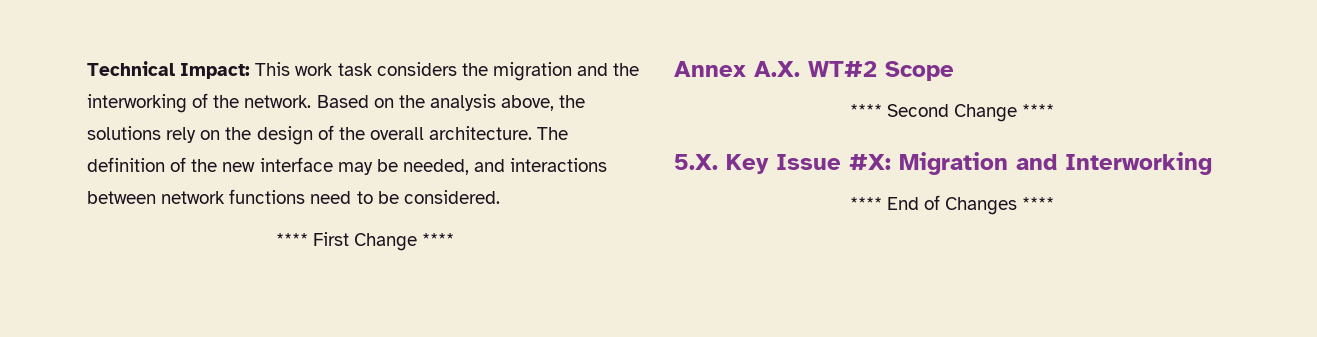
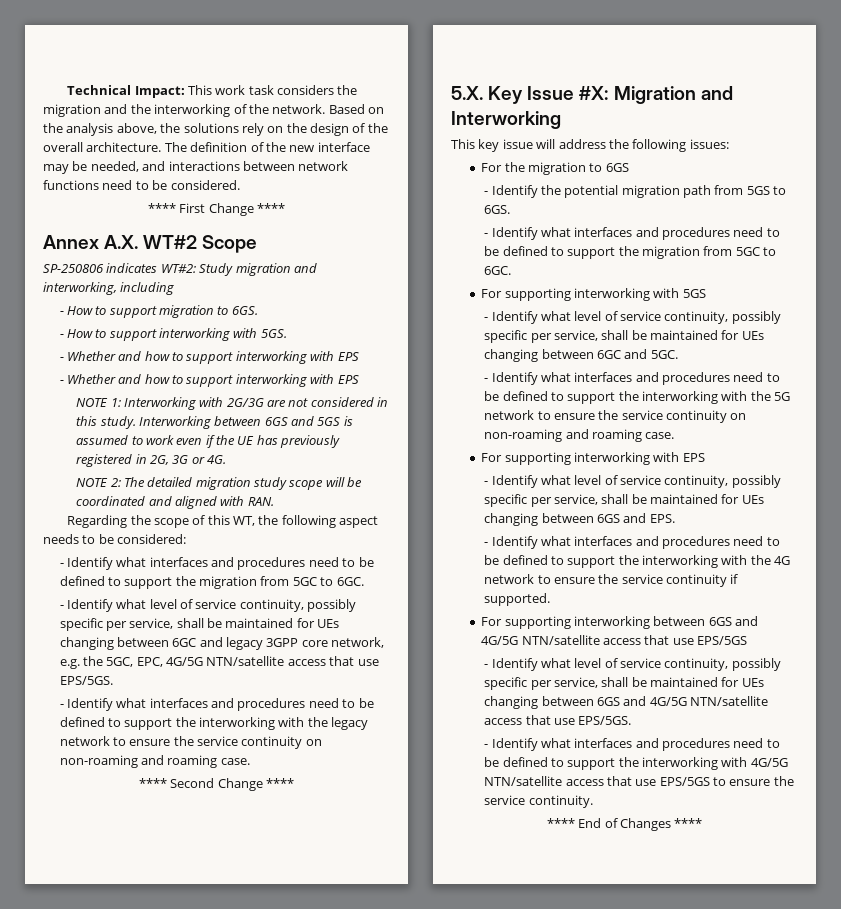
(954, 71) none -> [43,263,317,276] [43,282,175,295] [59,305,258,318] [59,328,287,341] [59,351,359,364] [59,374,359,387] [76,397,389,410] [76,416,353,429] [76,435,341,448] [76,454,227,467] [76,477,363,490] [76,496,274,509] [67,515,379,528] [43,534,187,544] [59,557,374,570] [59,576,364,589] [59,599,357,612] [59,618,340,631] [59,637,385,650] [59,656,379,669] [59,676,113,685] [59,698,374,711] [59,717,369,730] [59,736,322,749] [59,755,250,768] // SP-250806 indicates WT#2: Study migration and interworking, including // - How to support migration to 6GS. // - How to support interworking with 5GS. // - Whether and how to support interworking with EPS // - Whether and how to support interworking with EPS // NOTE 1: Interworking with 2G/3G are not considered in this study. Interworking between 6GS and 5GS is assumed to work even if the UE has previously registered in 2G, 3G or 4G. // NOTE 2: The detailed migration study scope will be coordinated and aligned with RAN. // Regarding the scope of this WT, the following aspect needs to be considered: // - Identify what interfaces and procedures need to be defined to support the migration from 5GC to 6GC. // - Identify what level of service continuity, possibly specific per service, shall be maintained for UEs changing between 6GC and legacy 3GPP core network, e.g. the 5GC, EPC, 4G/5G NTN/satellite access that use EPS/5GS. // - Identify what interfaces and procedures need to be defined to support the interworking with the legacy network to ensure the service continuity on non-roaming and roaming case.
(1212, 163) none -> [451,139,729,152] [481,162,629,175] [484,185,787,198] [484,205,511,214] [484,227,780,240] [484,246,777,259] [484,266,512,275] [481,288,706,301] [484,311,781,324] [484,330,764,343] [484,349,678,362] [484,372,780,385] [484,391,791,404] [484,410,747,423] [484,429,675,442] [481,452,705,465] [484,475,781,488] [484,494,764,507] [484,513,675,526] [484,536,780,549] [484,555,791,568] [484,574,739,587] [484,593,551,606] [481,616,759,629] [481,635,748,645] [484,658,781,671] [484,677,764,690] [484,696,769,709] [484,715,632,725] [484,738,780,751] [484,757,788,770] [484,776,794,786] [484,795,593,808] // This key issue will address the following issues: // For the migration to 6GS // - Identify the potential migration path from 5GS to 6GS. // - Identify what interfaces and procedures need to be defined to support the migration from 5GC to 6GC. // For supporting interworking with 5GS // - Identify what level of service continuity, possibly specific per service, shall be maintained for UEs changing between 6GC and 5GC. // - Identify what interfaces and procedures need to be defined to support the interworking with the 5G network to ensure the service continuity on non-roaming and roaming case. // For supporting interworking with EPS // - Identify what level of service continuity, possibly specific per service, shall be maintained for UEs changing between 6GS and EPS. // - Identify what interfaces and procedures need to be defined to support the interworking with the 4G network to ensure the service continuity if supported. // For supporting interworking between 6GS and 4G/5G NTN/satellite access that use EPS/5GS // - Identify what level of service continuity, possibly specific per service, shall be maintained for UEs changing between 6GS and 4G/5G NTN/satellite access that use EPS/5GS. // - Identify what interfaces and procedures need to be defined to support the interworking with 4G/5G NTN/satellite access that use EPS/5GS to ensure the service continuity.

